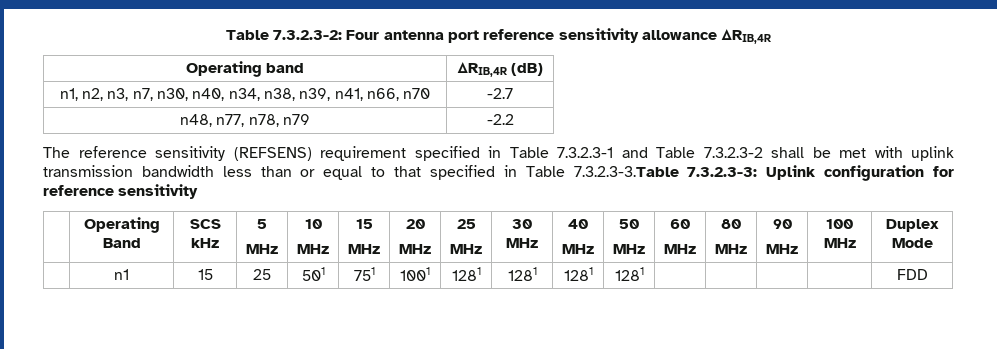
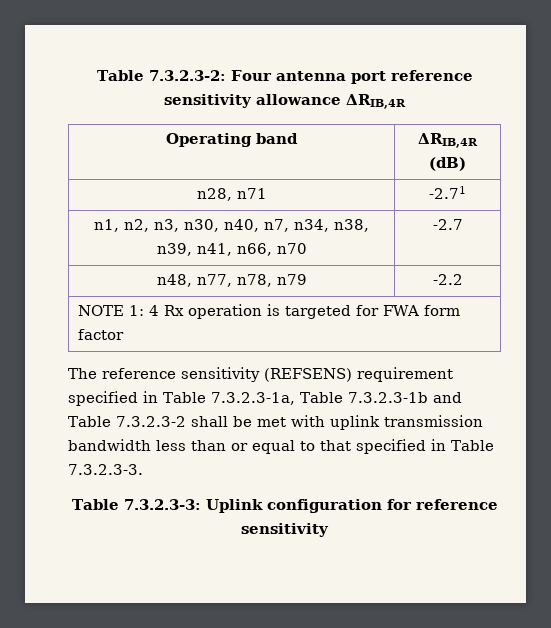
(544, 69) none -> [196,188,267,201] [429,186,466,199] // n28, n71 | -2.71
[132,88,153,101] n7, -> (179, 225) none
(225, 94) none -> [264,219,289,232] n7,
(514, 119) none -> [77,304,460,319] [77,329,124,340] // NOTE 1: 4 Rx operation is targeted for FWA form factor
[557,147,613,158] 7.3.2.3-1 -> [210,392,428,405] 7.3.2.3-1a, Table 7.3.2.3-1b
[573,166,679,177] 7.3.2.3-3.Table -> [68,464,143,475] [71,499,119,510] 7.3.2.3-3. // Table
[83,217,160,233] [102,238,141,248] [189,219,221,229] [191,238,219,248] [257,219,267,229] [246,244,278,254] [304,219,322,229] [297,244,329,254] [355,219,373,229] [348,244,380,254] [405,219,425,229] [399,244,431,254] [456,219,476,229] [450,244,482,254] [512,219,532,229] [506,238,538,248] [568,219,588,229] [562,244,594,254] [619,219,639,229] [613,244,645,254] [670,219,690,229] [664,244,696,254] [721,219,741,229] [715,244,747,254] [772,219,792,229] [766,244,798,254] [826,219,853,229] [823,238,856,248] [885,219,939,232] [891,238,933,248] [114,269,129,280] [197,269,213,280] [253,269,271,280] [301,267,325,281] [353,267,375,281] [400,267,430,281] [451,267,481,281] [507,267,537,281] [563,267,593,281] [614,267,644,281] [896,269,928,280] // | Operating Band | SCS kHz | 5 // MHz | 10 // MHz | 15 // MHz | 20 // MHz | 25 // MHz | 30 MHz | 40 // MHz | 50 // MHz | 60 // MHz | 80 // MHz | 90 // MHz | 100 MHz | Duplex Mode // | n1 | 15 | 25 | 501 | 751 | 1001 | 1281 | 1281 | 1281 | 1281 | | | | | FDD -> (329, 530) none

